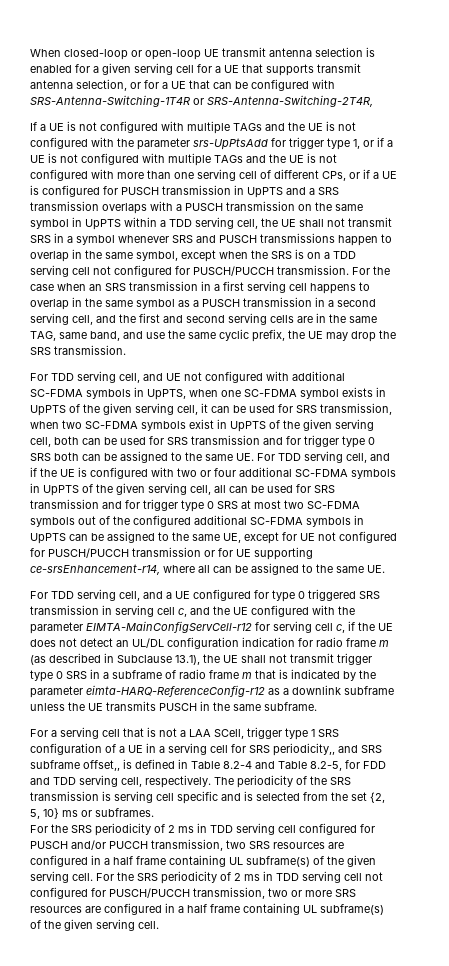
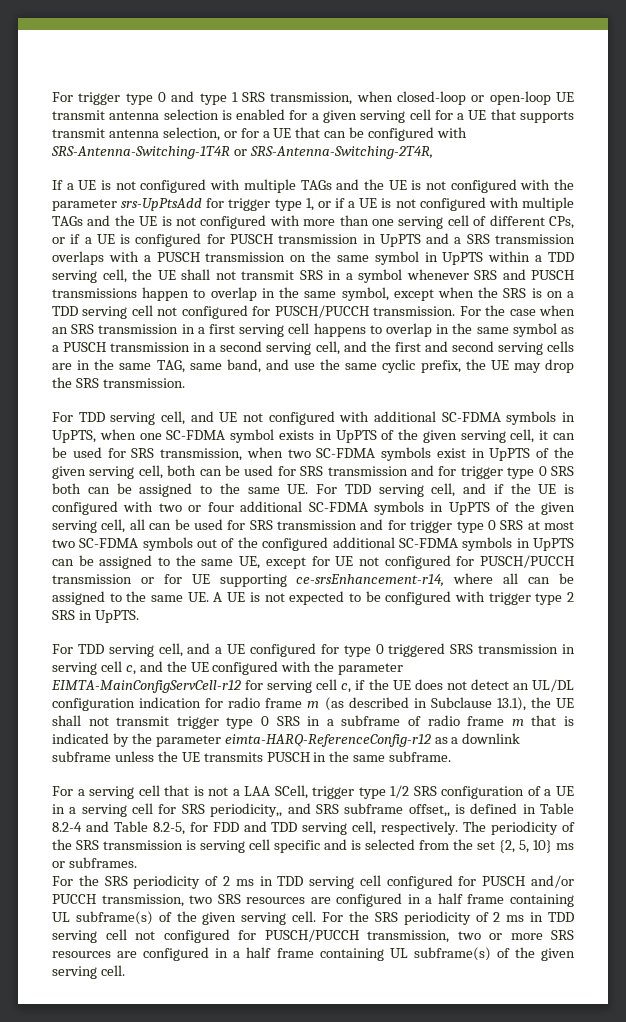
[30,49,61,57] When -> [52,91,393,105] For trigger type 0 and type 1 SRS transmission, when
(385, 569) none -> [213,591,574,605] [52,610,139,623] A UE is not expected to be configured with trigger type 2 SRS in UpPTS.
[311,729,315,737] 1 -> [390,785,410,798] 1/2

